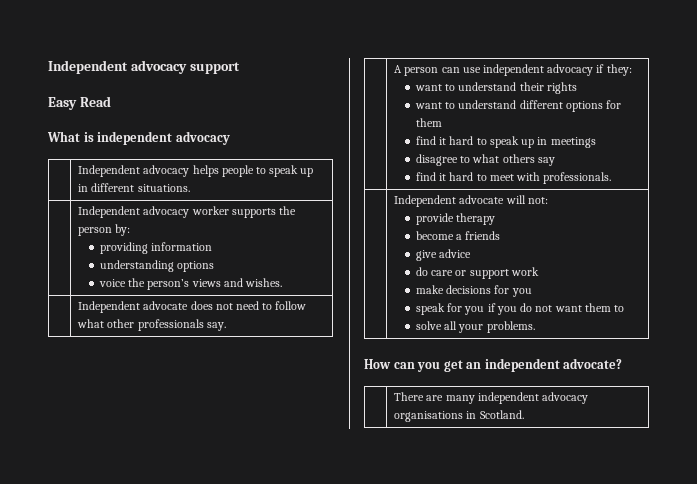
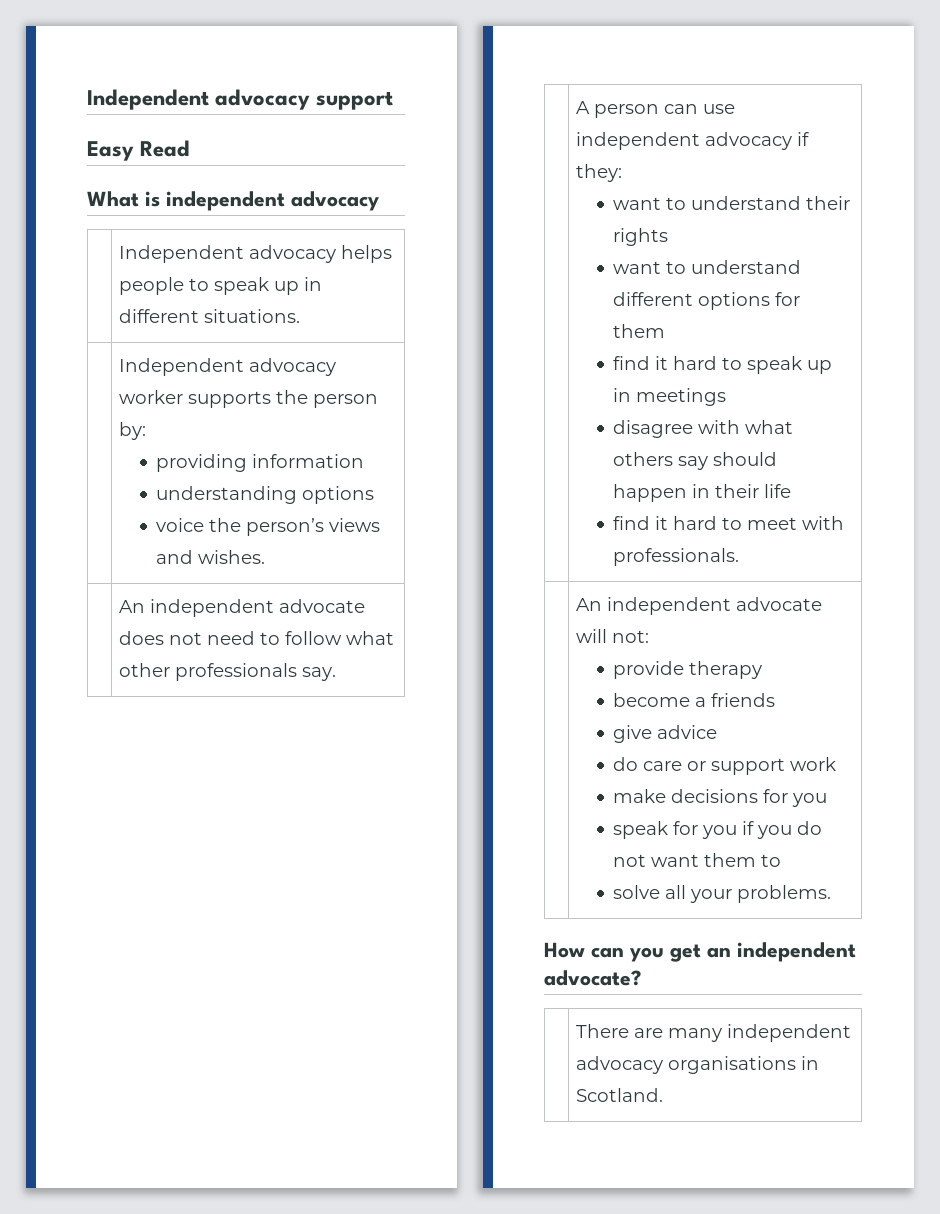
[78,301,141,313] Independent -> [118,599,274,617] An independent
[460,156,471,163] to -> [698,420,741,434] with
(555, 161) none -> [713,452,778,466] [613,484,792,502] should happen in their life
[394,195,457,207] Independent -> [575,597,731,615] An independent

